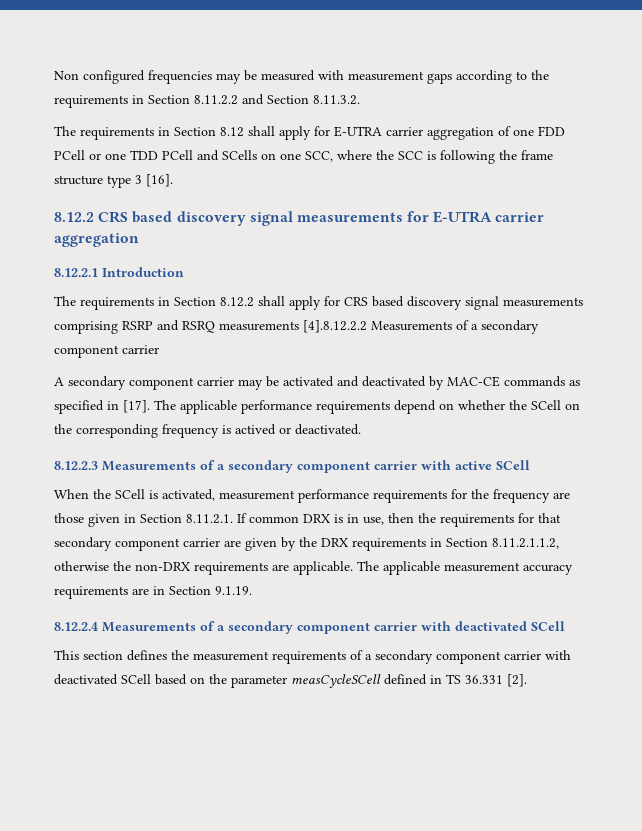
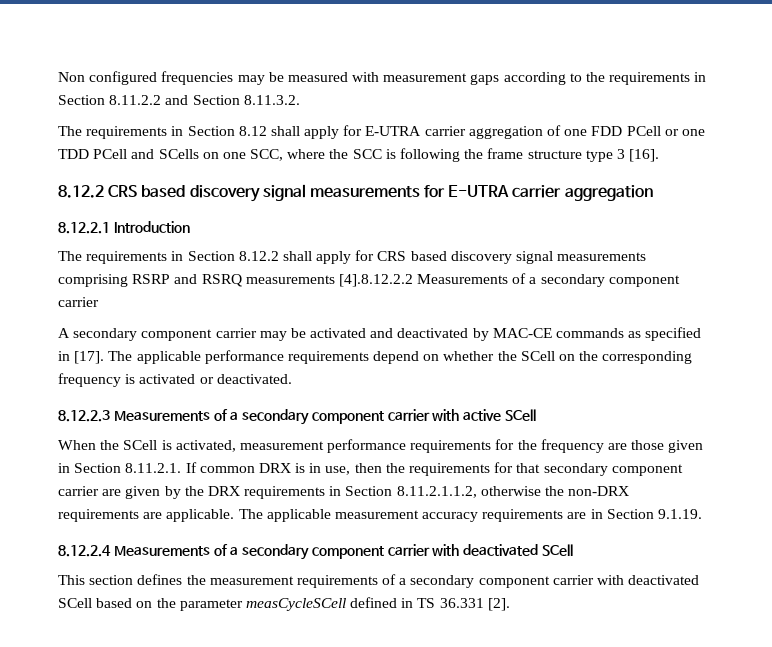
[235,424,276,435] actived -> [139,374,196,384] activated

